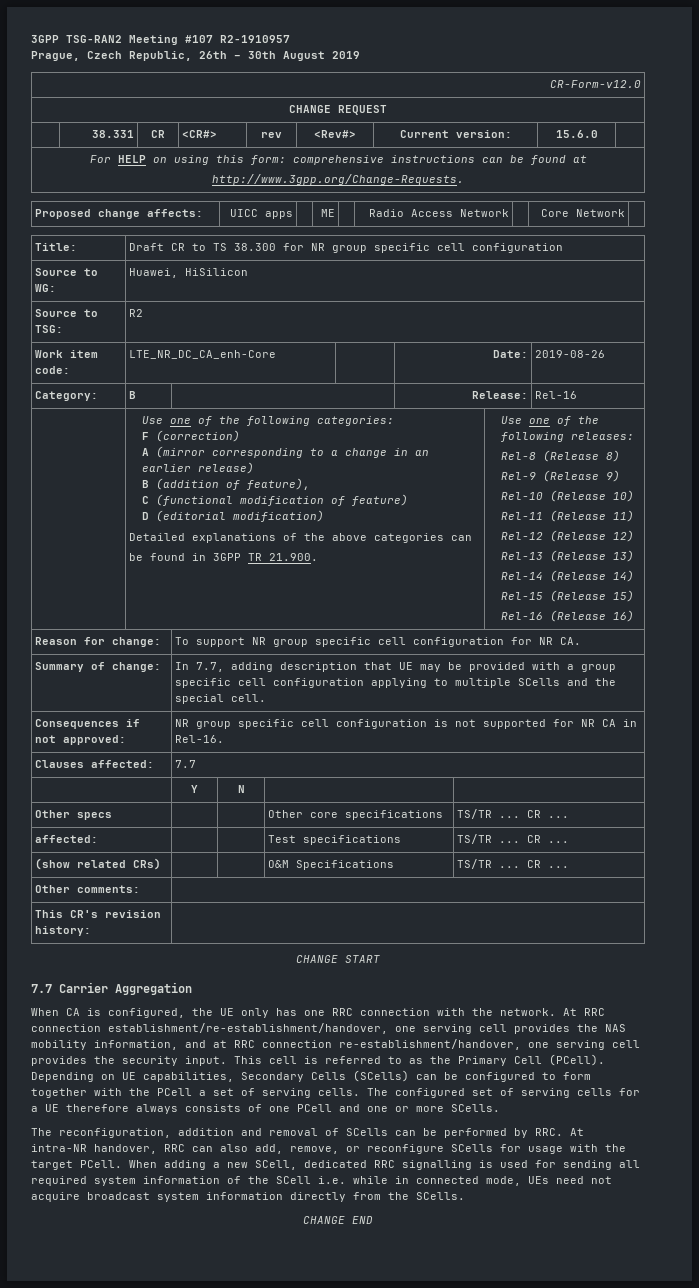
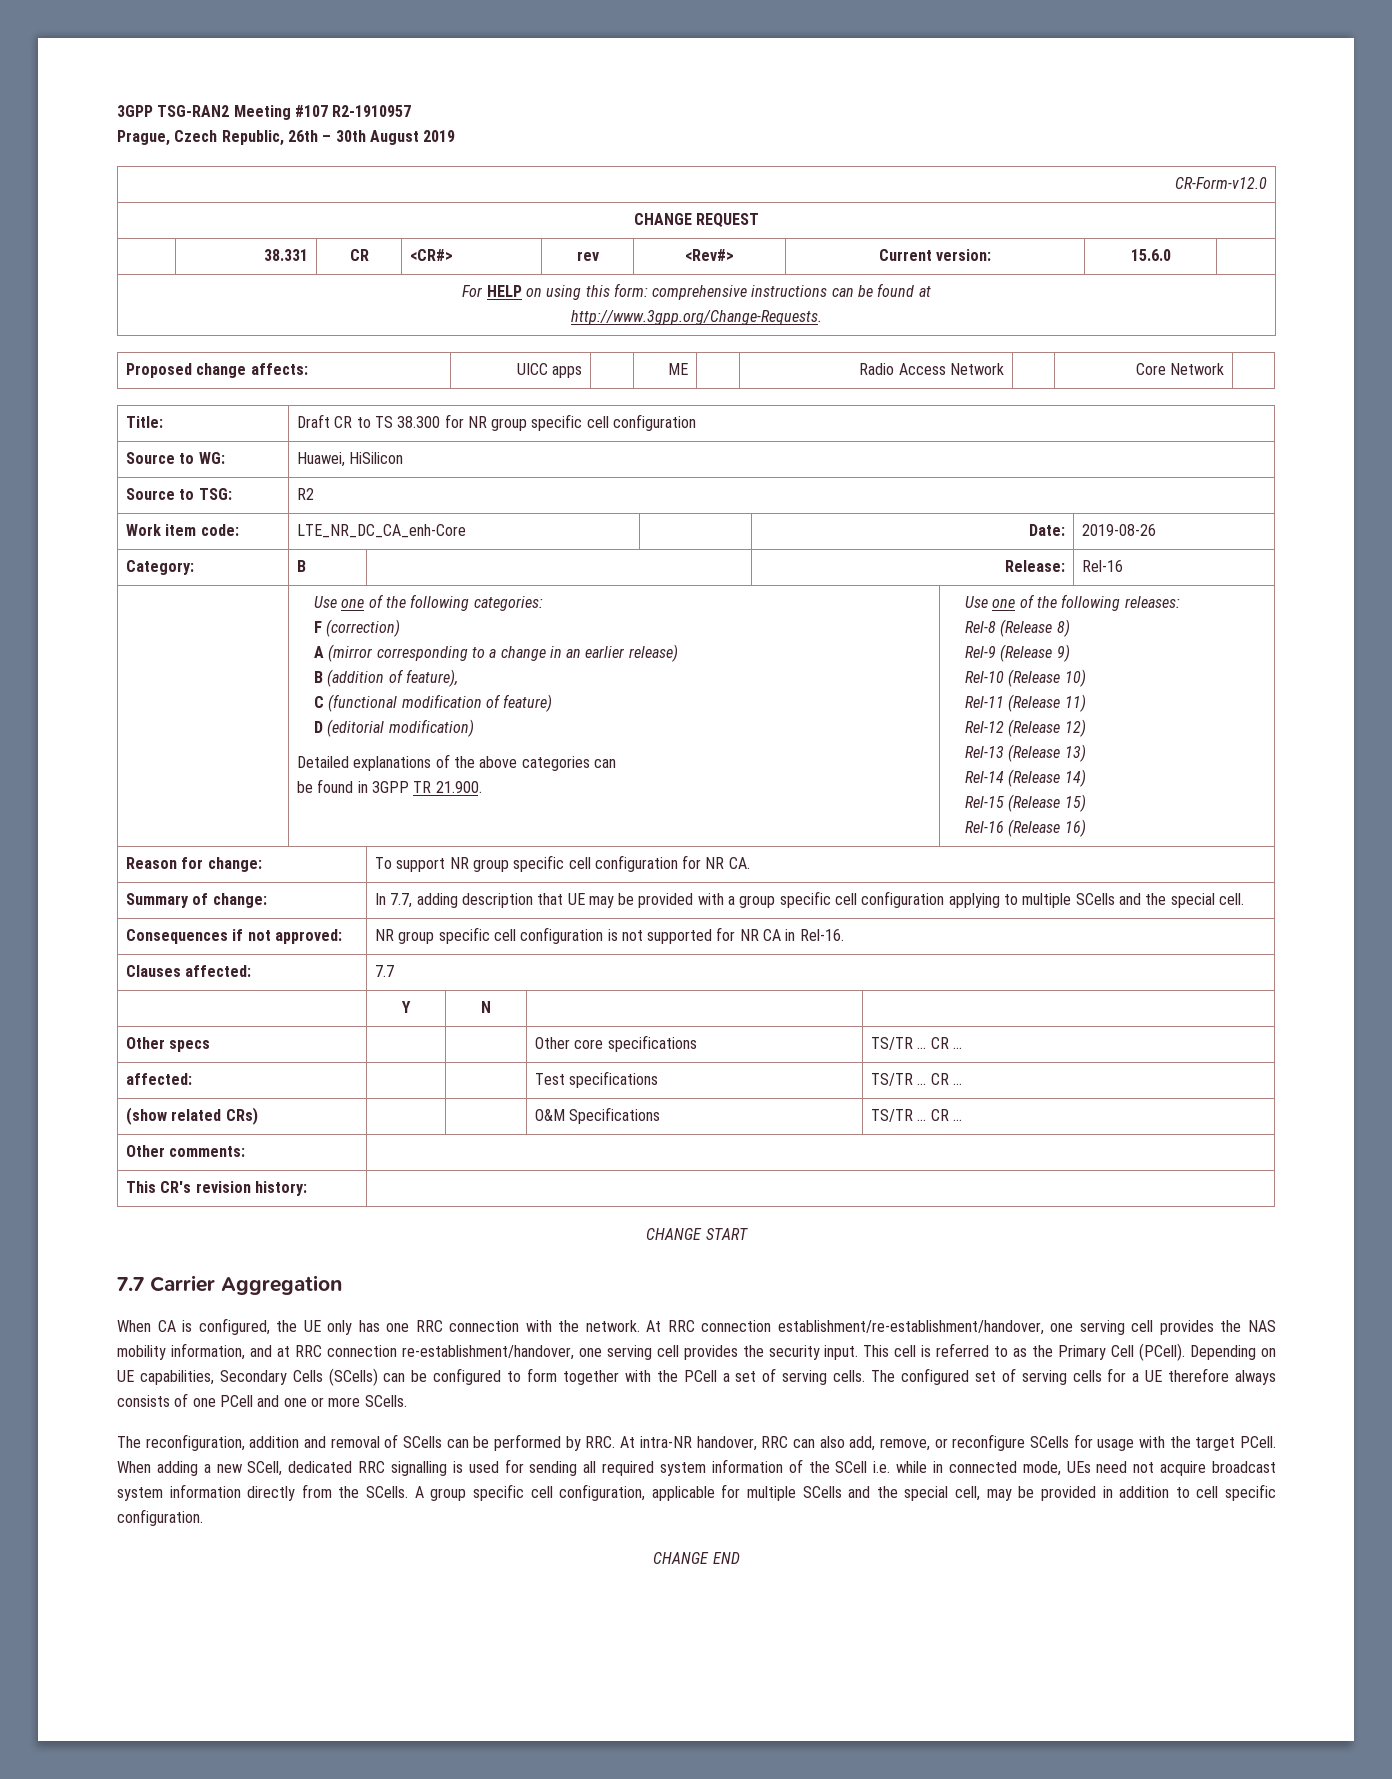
(465, 1196) none -> [414,1484,1277,1501] [117,1509,203,1526] A group specific cell configuration, applicable for multiple SCells and the special cell, may be provided in addition to cell specific configuration.

